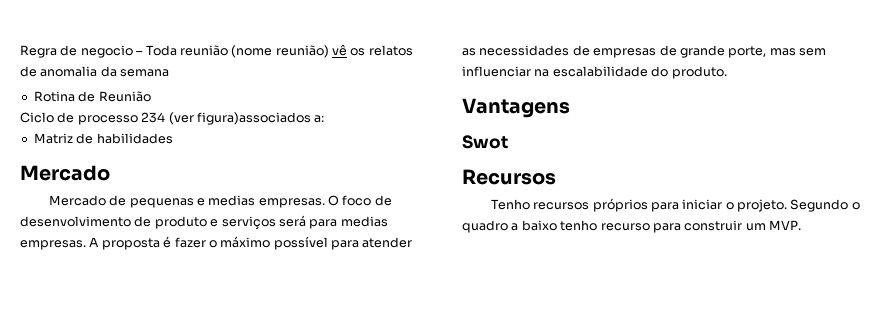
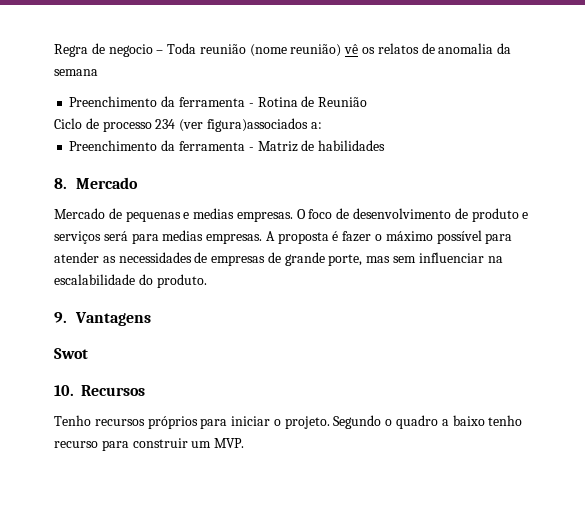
(170, 73) none -> [69,96,254,107] Preenchimento da ferramenta -
(325, 119) none -> [69,140,254,151] Preenchimento da ferramenta -
(173, 138) none -> [54,178,67,189] 8.
(727, 72) none -> [54,312,67,323] 9.
(508, 142) none -> [54,385,74,396] 10.

